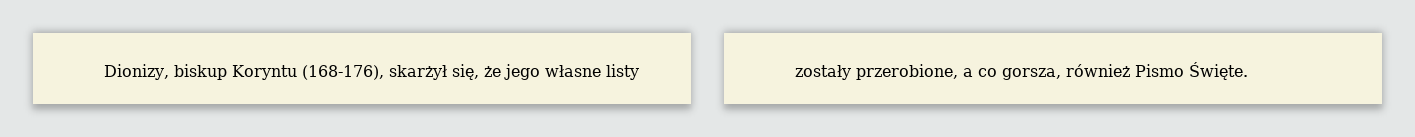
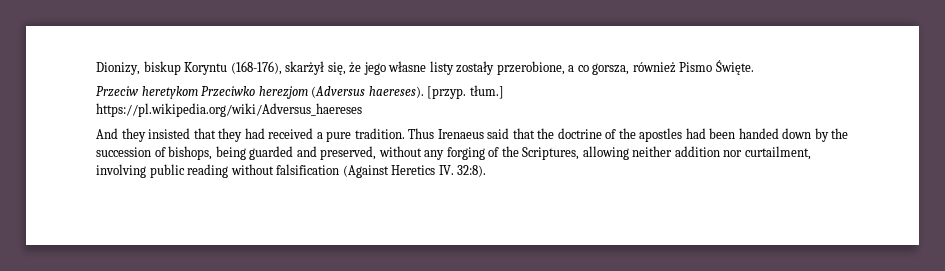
(1248, 71) none -> [96,85,504,99] [96,103,362,117] [96,128,849,142] [96,146,811,160] [96,164,487,178] // Przeciw heretykom Przeciwko herezjom (Adversus haereses). [przyp. tłum.] // https://pl.wikipedia.org/wiki/Adversus_haereses // And they insisted that they had received a pure tradition. Thus Irenaeus said that the doctrine of the apostles had been handed down by the succession of bishops, being guarded and preserved, without any forging of the Scriptures, allowing neither addition nor curtailment, involving public reading without falsification (Against Heretics IV. 32:8).

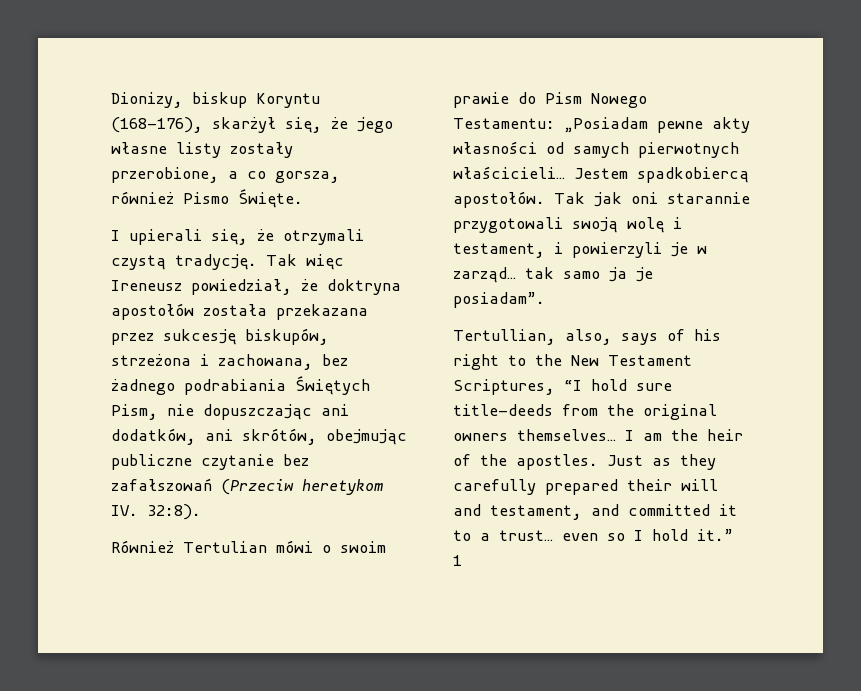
[96,85,504,99] [96,103,362,117] [96,128,849,142] [96,146,811,160] [96,164,487,178] Przeciw heretykom Przeciwko herezjom (Adversus haereses). [przyp. tłum.] // https://pl.wikipedia.org/wiki/Adversus_haereses // And they insisted that they had received a pure tradition. Thus Irenaeus said that the doctrine of the apostles had been handed down by the succession of bishops, being guarded and preserved, without any forging of the Scriptures, allowing neither addition nor curtailment, involving public reading without falsification (Against Heretics IV. 32:8). -> [111,229,364,245] [111,254,344,270] [111,279,401,295] [111,303,368,320] [111,328,329,345] [111,354,348,370] [111,376,370,395] [111,404,349,420] [111,428,407,445] [111,454,309,470] [111,478,383,495] [111,504,201,520] [111,540,386,553] [453,92,647,108] [453,117,750,133] [453,141,739,158] [453,166,749,183] [453,191,750,208] [453,217,682,233] [453,242,707,258] [453,267,653,283] [453,292,545,308] [453,329,721,345] [453,354,692,370] [453,379,672,395] [453,404,717,420] [453,429,743,441] [453,454,716,470] [453,479,718,495] [453,504,737,520] [453,529,733,541] [453,555,462,566] I upierali się, że otrzymali czystą tradycję. Tak więc Ireneusz powiedział, że doktryna apostołów została przekazana przez sukcesję biskupów, strzeżona i zachowana, bez żadnego podrabiania Świętych Pism, nie dopuszczając ani dodatków, ani skrótów, obejmując publiczne czytanie bez zafałszowań (Przeciw heretykom IV. 32:8). // Również Tertulian mówi o swoim prawie do Pism Nowego Testamentu: „Posiadam pewne akty własności od samych pierwotnych właścicieli… Jestem spadkobiercą apostołów. Tak jak oni starannie przygotowali swoją wolę i testament, i powierzyli je w zarząd… tak samo ja je posiadam”. // Tertullian, also, says of his right to the New Testament Scriptures, “I hold sure title-deeds from the original owners themselves… I am the heir of the apostles. Just as they carefully prepared their will and testament, and committed it to a trust… even so I hold it.” 1

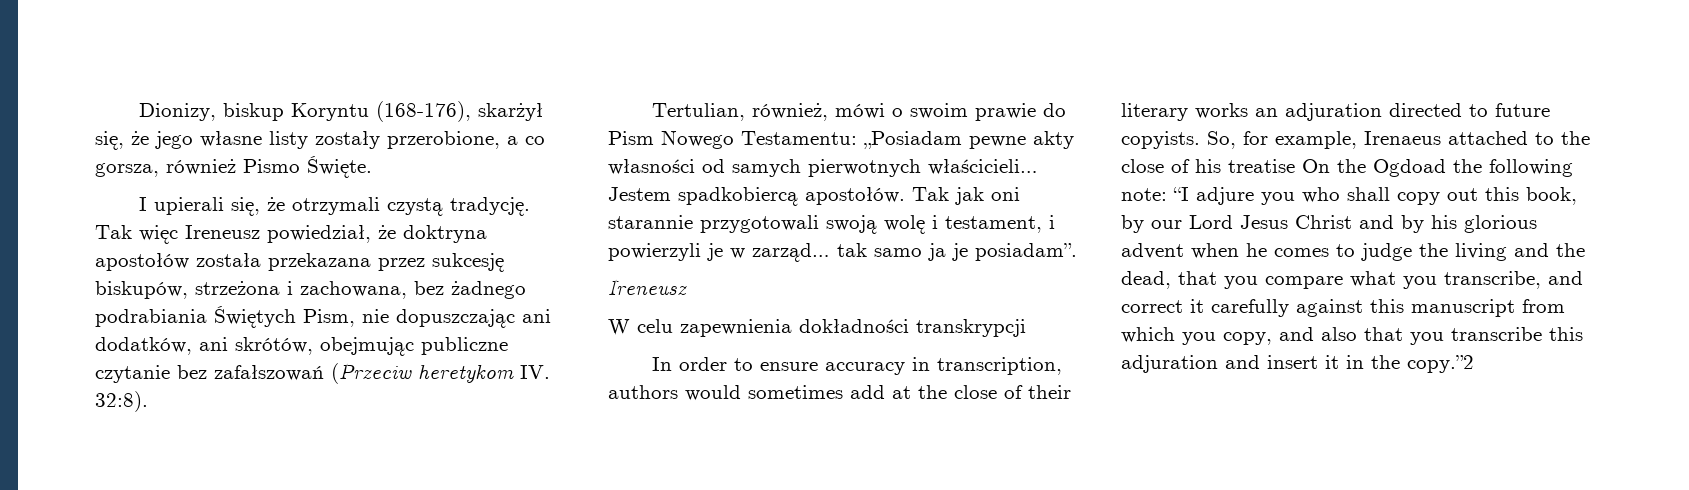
[111,540,267,553] Również Tertulian -> [651,103,828,121] Tertulian, również,
[453,329,721,345] [453,354,692,370] [453,379,672,395] [453,404,717,420] [453,429,743,441] [453,454,716,470] [453,479,718,495] [453,504,737,520] [453,529,733,541] [453,555,462,566] Tertullian, also, says of his right to the New Testament Scriptures, “I hold sure title-deeds from the original owners themselves… I am the heir of the apostles. Just as they carefully prepared their will and testament, and committed it to a trust… even so I hold it.” 1 -> [608,279,687,295] [608,319,1026,337] [651,357,1062,375] [608,385,1071,401] [1121,103,1550,121] [1121,131,1590,149] [1121,159,1573,177] [1121,187,1577,205] [1121,215,1537,233] [1121,243,1585,261] [1121,271,1583,289] [1121,299,1565,317] [1121,327,1583,345] [1121,355,1474,373] Ireneusz // W celu zapewnienia dokładności transkrypcji // In order to ensure accuracy in transcription, authors would sometimes add at the close of their literary works an adjuration directed to future copyists. So, for example, Irenaeus attached to the close of his treatise On the Ogdoad the following note: “I adjure you who shall copy out this book, by our Lord Jesus Christ and by his glorious advent when he comes to judge the living and the dead, that you compare what you transcribe, and correct it carefully against this manuscript from which you copy, and also that you transcribe this adjuration and insert it in the copy.”2

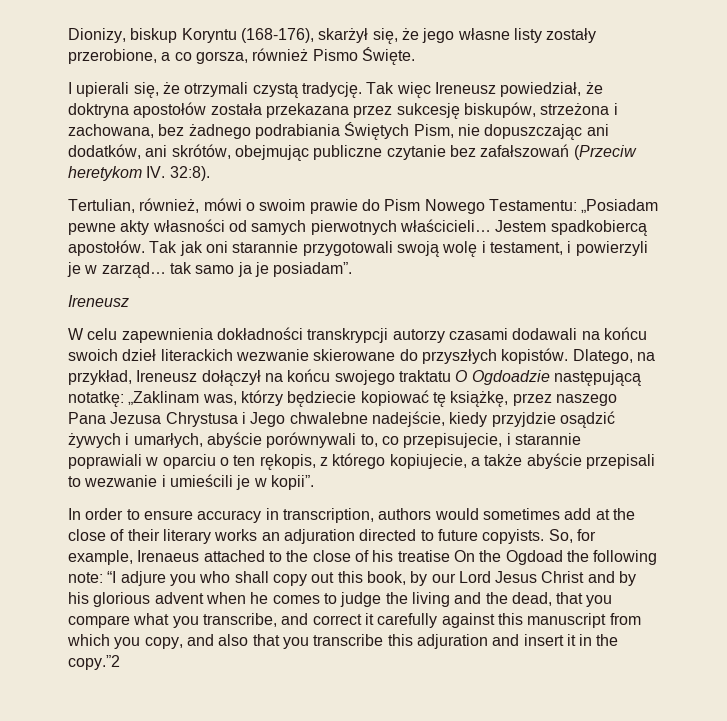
(1026, 328) none -> [392,327,647,343] [68,348,655,364] [68,369,641,386] [68,390,617,407] [68,411,615,428] [68,432,581,448] [68,453,655,470] [68,474,314,490] autorzy czasami dodawali na końcu swoich dzieł literackich wezwanie skierowane do przyszłych kopistów. Dlatego, na przykład, Ireneusz dołączył na końcu swojego traktatu O Ogdoadzie następującą notatkę: „Zaklinam was, którzy będziecie kopiować tę książkę, przez naszego Pana Jezusa Chrystusa i Jego chwalebne nadejście, kiedy przyjdzie osądzić żywych i umarłych, abyście porównywali to, co przepisujecie, i starannie poprawiali w oparciu o ten rękopis, z którego kopiujecie, a także abyście przepisali to wezwanie i umieścili je w kopii”.

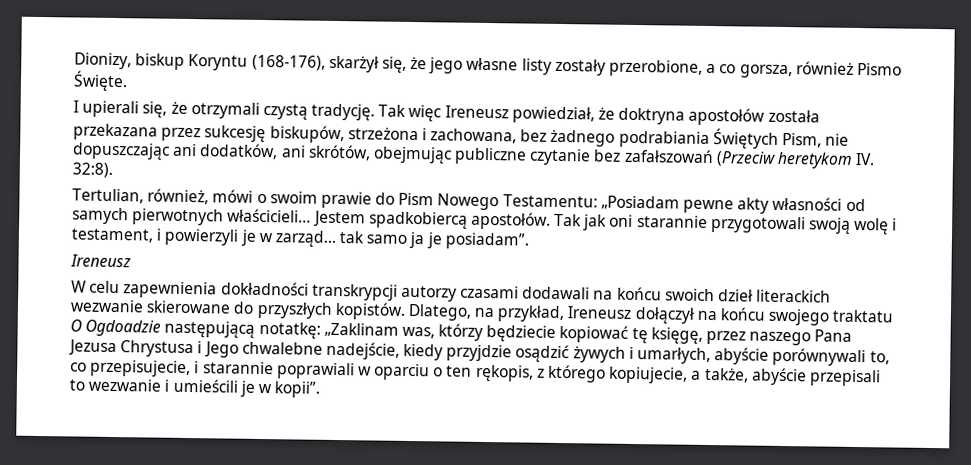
[450,391,509,407] książkę, -> [650,327,703,344] księgę,
[484,454,523,466] także -> [704,367,749,383] także,
[68,508,635,523] [68,529,596,544] [68,550,658,565] [68,571,637,586] [68,592,613,607] [68,613,641,628] [67,634,619,649] [68,655,120,670] // In order to ensure accuracy in transcription, authors would sometimes add at the close of their literary works an adjuration directed to future copyists. So, for example, Irenaeus attached to the close of his treatise On the Ogdoad the following note: “I adjure you who shall copy out this book, by our Lord Jesus Christ and by his glorious advent when he comes to judge the living and the dead, that you compare what you transcribe, and correct it carefully against this manuscript from which you copy, and also that you transcribe this adjuration and insert it in the copy.”2 -> (321, 389) none

